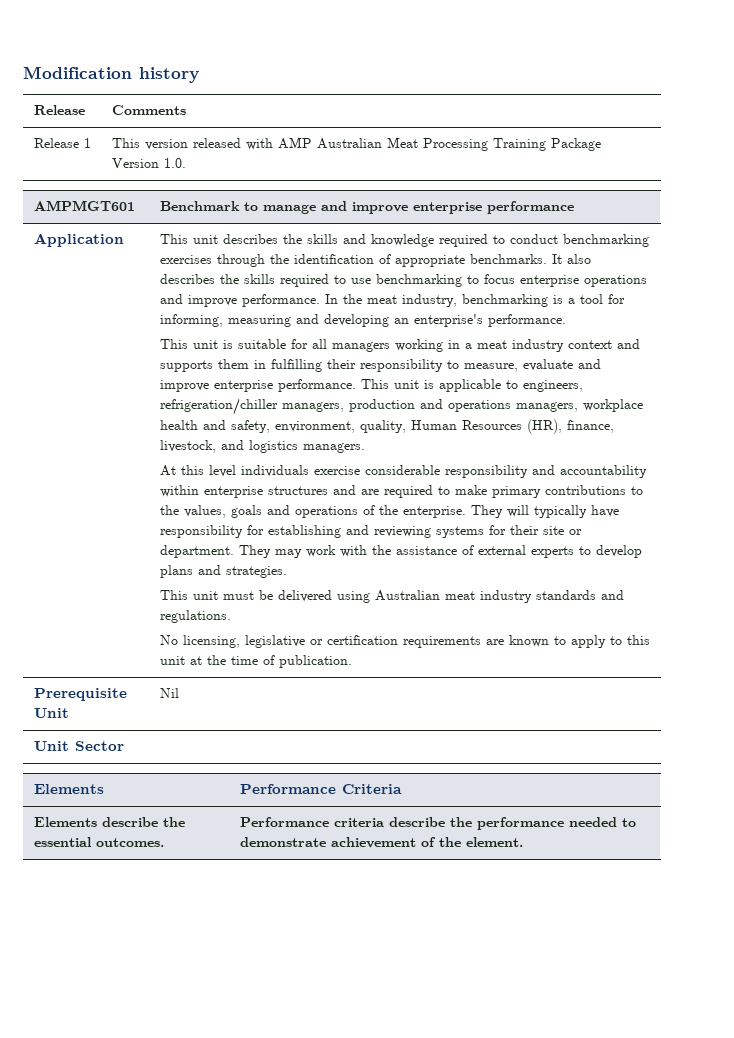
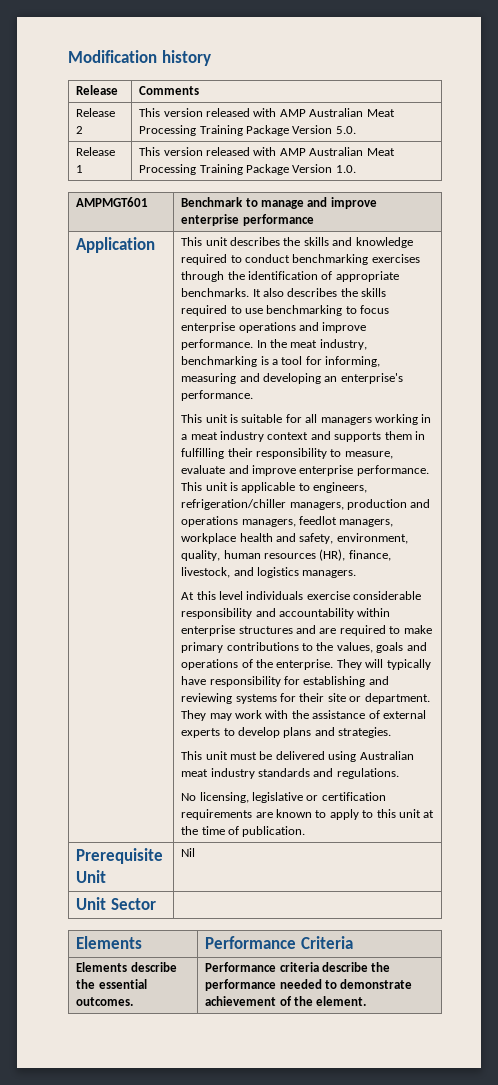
(186, 110) none -> [76,108,116,117] [76,126,84,134] [139,108,395,117] [139,125,356,136] // Release 2 | This version released with AMP Australian Meat Processing Training Package Version 5.0.
(578, 407) none -> [299,516,394,527] feedlot managers,
[410,420,522,430] Human Resources -> [223,550,317,559] human resources

